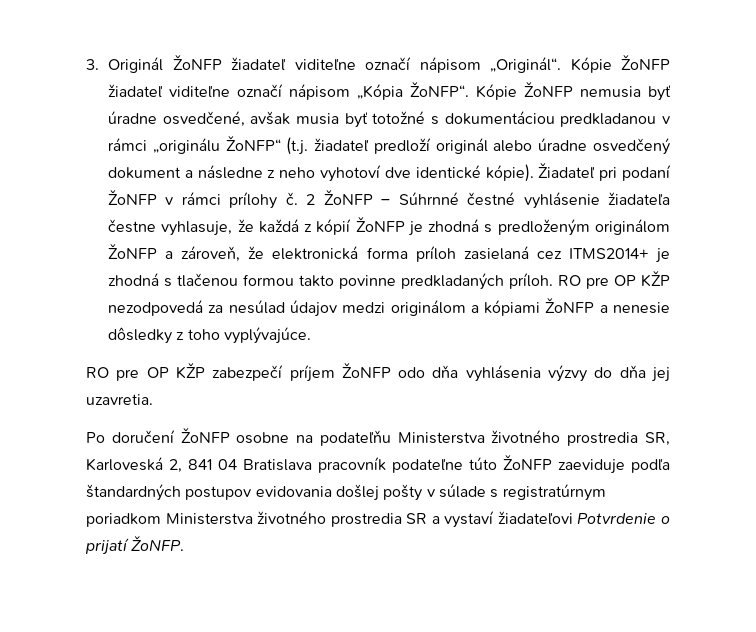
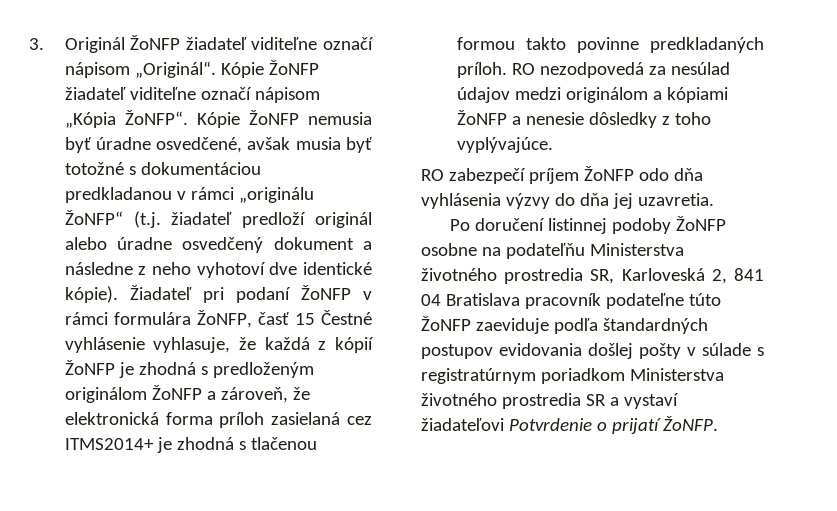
[229,189,671,209] [107,219,156,233] prílohy č. 2 ŽoNFP – Súhrnné čestné vyhlásenie žiadateľa čestne -> [113,310,372,328] [64,337,145,353] formulára ŽoNFP, časť 15 Čestné vyhlásenie
[585,270,670,289] pre OP KŽP -> (535, 69) none
[116,362,205,381] pre OP KŽP -> (444, 175) none
(175, 436) none -> [547,218,671,234] listinnej podoby

